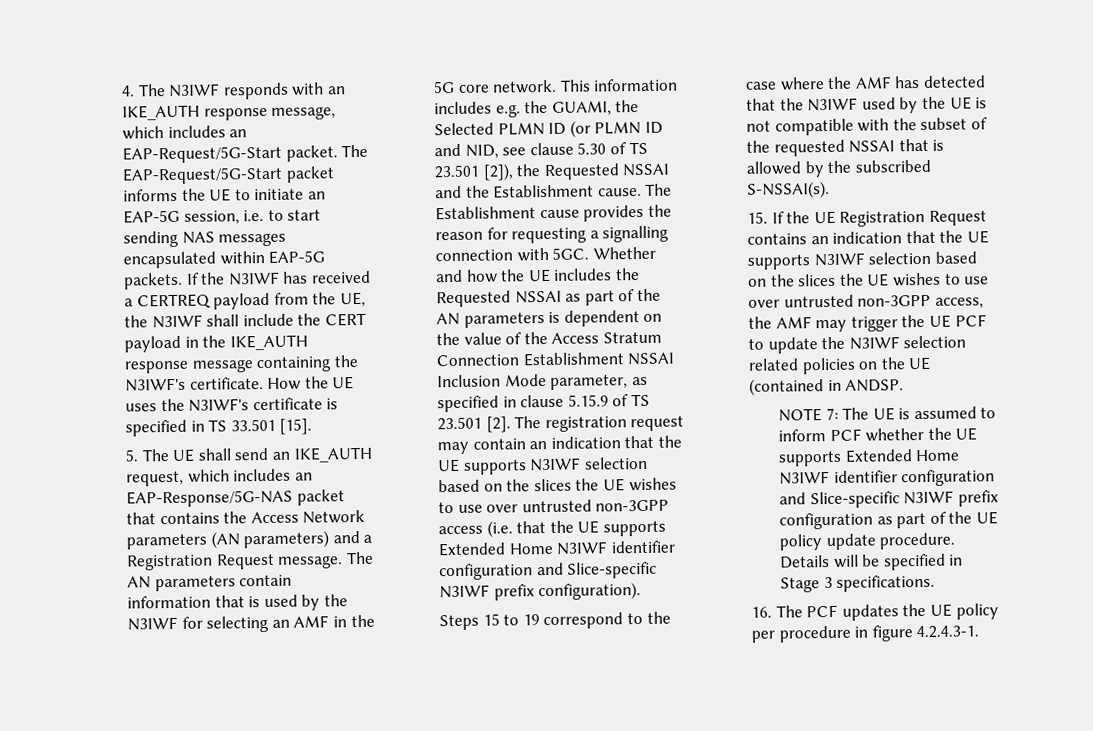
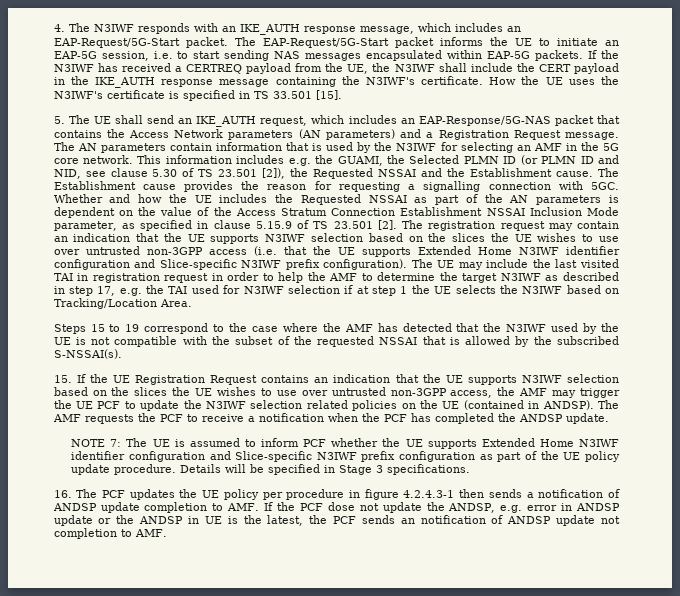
(642, 591) none -> [411,259,619,270] [53,272,619,283] [53,285,620,296] [53,298,192,309] The UE may include the last visited TAI in registration request in order to help the AMF to determine the target N3IWF as described in step 17, e.g. the TAI used for N3IWF selection if at step 1 the UE selects the N3IWF based on Tracking/Location Area.
[845,379,905,392] ANDSP. -> [542,400,619,410] [52,413,609,424] ANDSP). The AMF requests the PCF to receive a notification when the PCF has completed the ANDSP update.
[916,625,980,639] 4.2.4.3-1. -> [403,489,620,498] [52,502,620,513] [53,515,620,526] [53,528,167,539] 4.2.4.3-1 then sends a notification of ANDSP update completion to AMF. If the PCF dose not update the ANDSP, e.g. error in ANDSP update or the ANDSP in UE is the latest, the PCF sends an notification of ANDSP update not completion to AMF.

